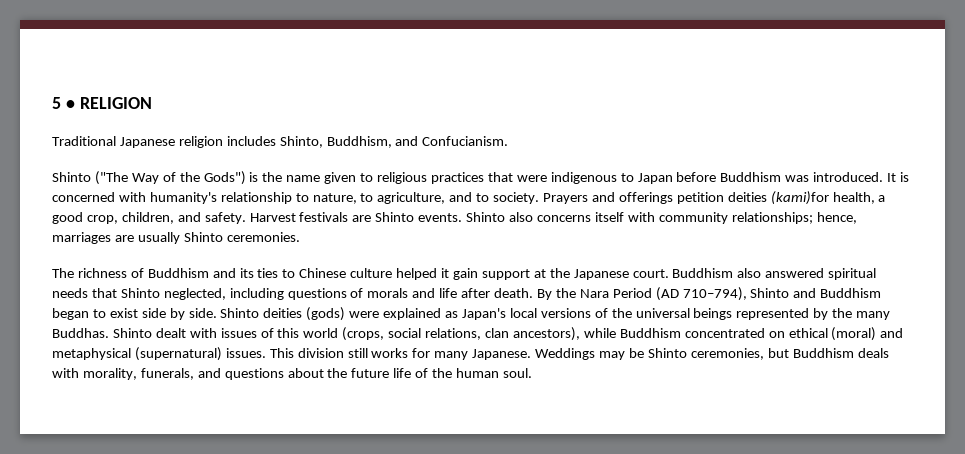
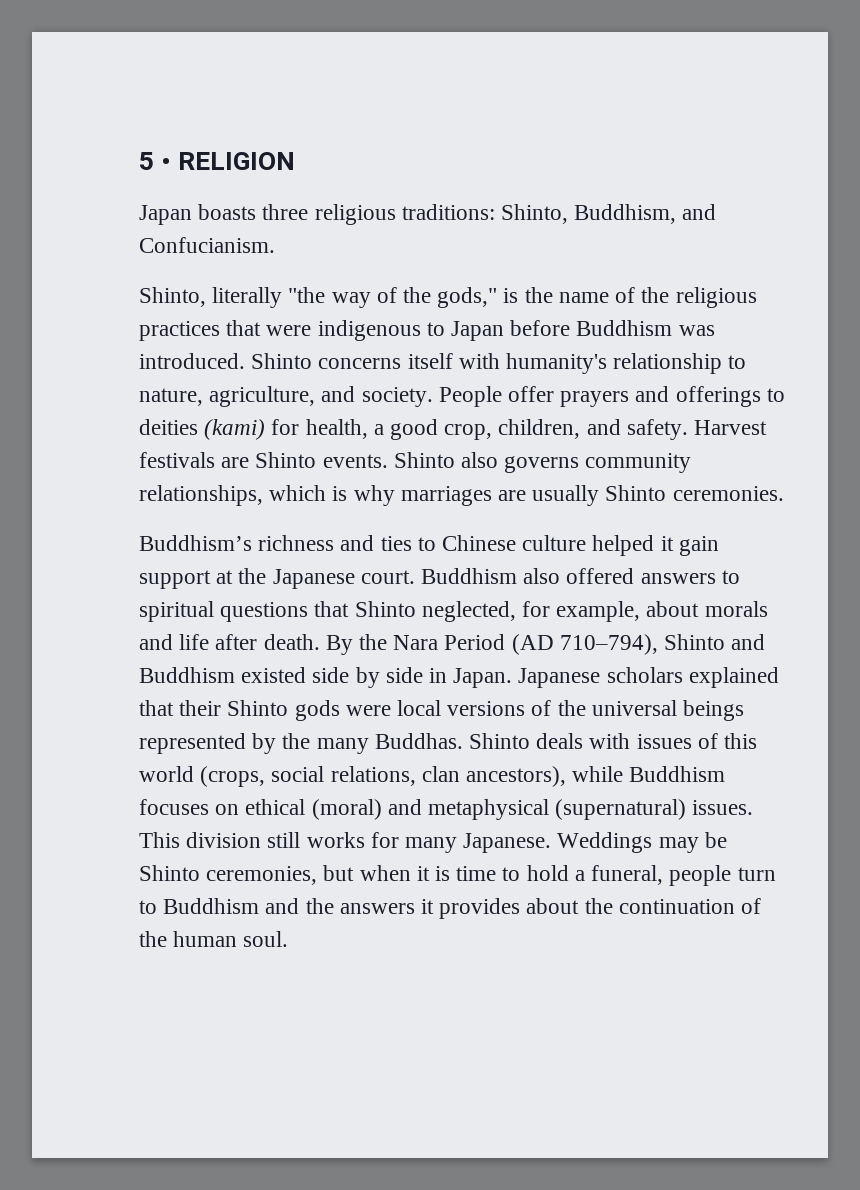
[52,136,276,148] Traditional Japanese religion includes -> [139,204,495,225] Japan boasts three religious traditions:
[52,171,246,185] Shinto ("The Way of the Gods") -> [139,287,498,308] Shinto, literally "the way of the gods,"
[324,172,374,184] given to -> [615,287,670,303] of the
[887,172,910,182] [52,192,115,202] It is concerned -> [251,353,453,369] Shinto concerns itself
[360,193,374,202] to -> (203, 397) none
[476,191,829,205] to society. Prayers and offerings petition deities (kami)for -> [361,386,785,407] [139,419,300,440] society. People offer prayers and offerings to deities (kami) for
[536,212,857,224] concerns itself with community relationships; hence, -> [504,453,692,473] [139,485,395,506] governs community relationships, which is why
[52,268,254,278] The richness of Buddhism and its -> [139,535,375,551] Buddhism’s richness and
[765,268,877,280] [52,288,364,300] answered spiritual needs that Shinto neglected, including questions of -> [566,568,740,584] [139,601,700,622] offered answers to spiritual questions that Shinto neglected, for example, about
[52,307,506,321] began to exist side by side. Shinto deities (gods) were explained as Japan's -> [241,667,779,688] [139,700,391,721] existed side by side in Japan. Japanese scholars explained that their Shinto gods were
[155,328,186,338] dealt -> [536,733,584,749] deals
[684,328,765,338] concentrated -> [139,799,209,815] focuses
[792,348,889,358] [52,368,412,380] Buddhism deals with morality, funerals, and questions about the future life -> [359,865,776,886] [139,898,735,919] when it is time to hold a funeral, people turn to Buddhism and the answers it provides about the continuation

